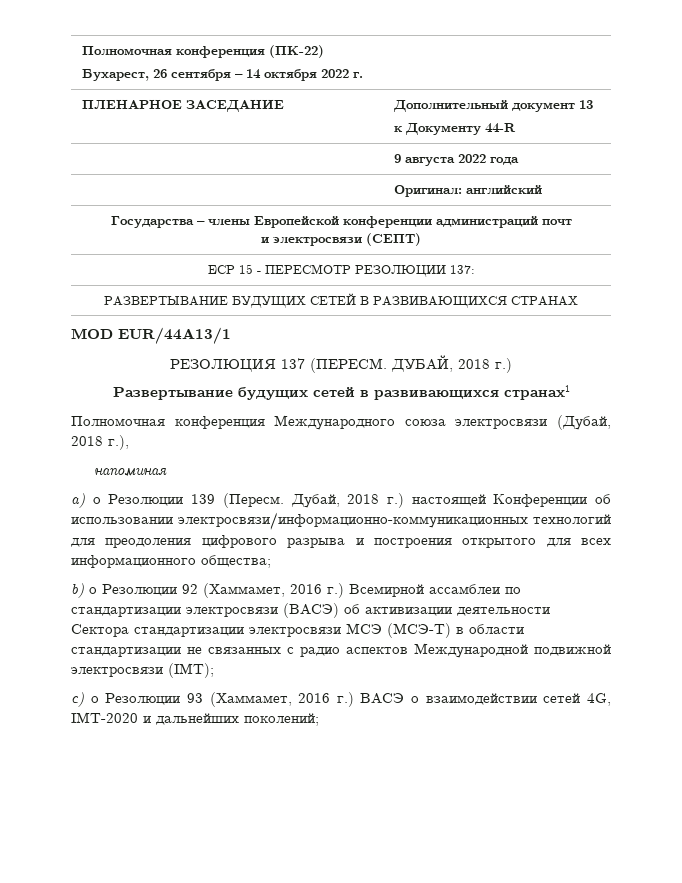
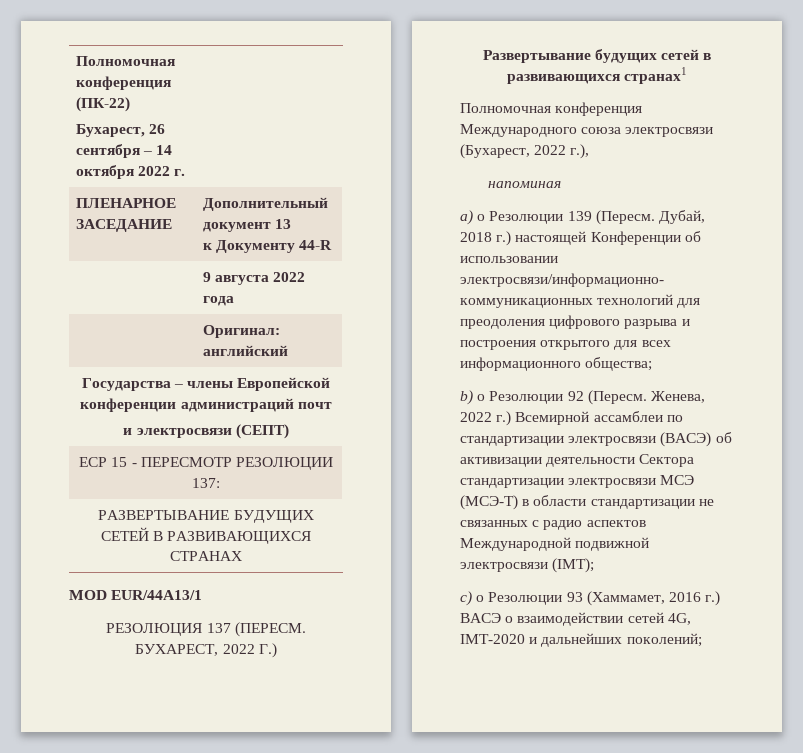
[391,355,512,373] ДУБАЙ, 2018 г.) -> [135,643,277,658] БУХАРЕСТ, 2022 Г.)
[557,415,611,430] [71,436,103,446] (Дубай, 2018 -> [460,144,567,159] (Бухарест, 2022
[203,583,322,598] (Хаммамет, 2016 -> [587,390,705,405] [460,412,492,422] (Пересм. Женева, 2022

